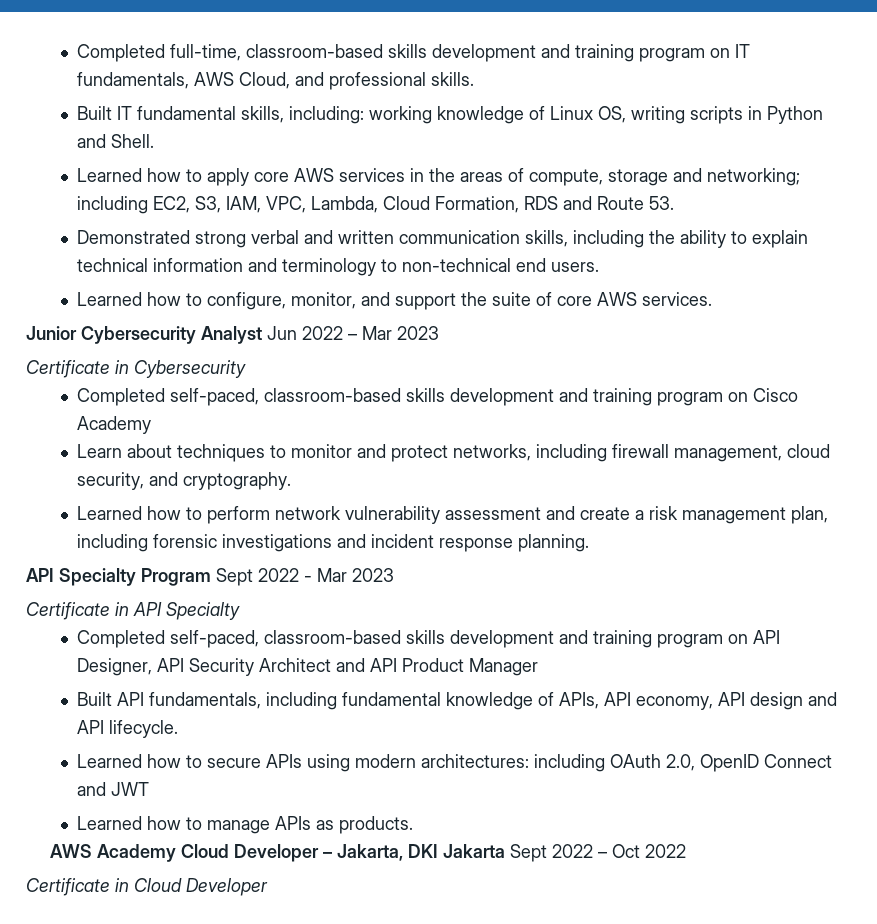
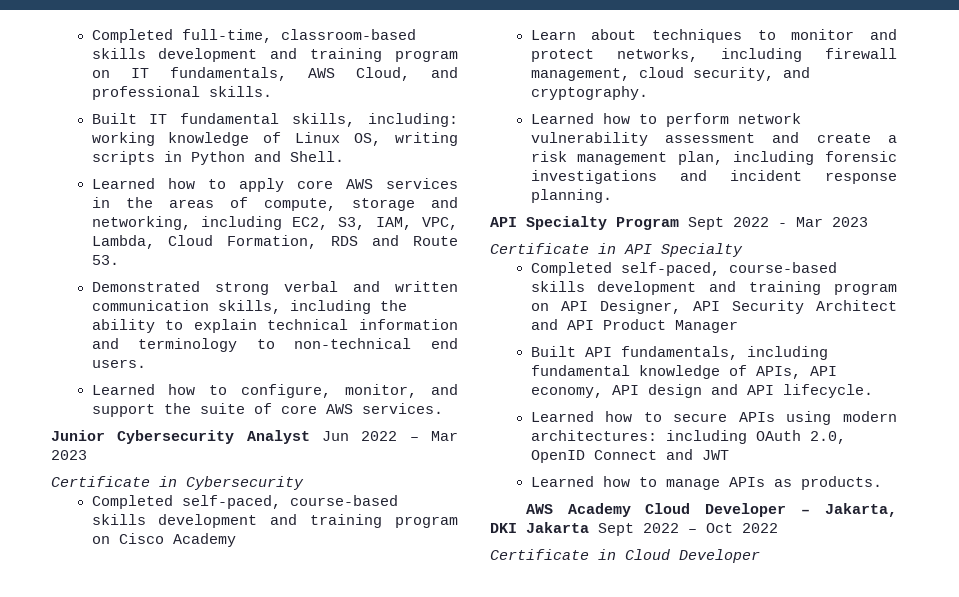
[706,168,800,186] networking; -> [91,216,191,230] networking,
[263,388,401,402] classroom-based -> [289,495,398,506] course-based
[263,630,401,644] classroom-based -> [728,262,837,273] course-based

